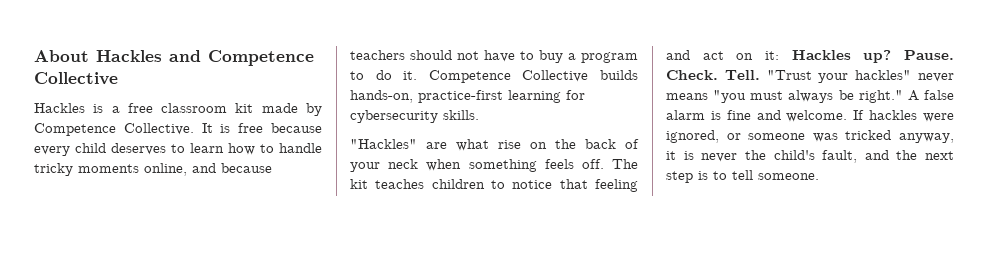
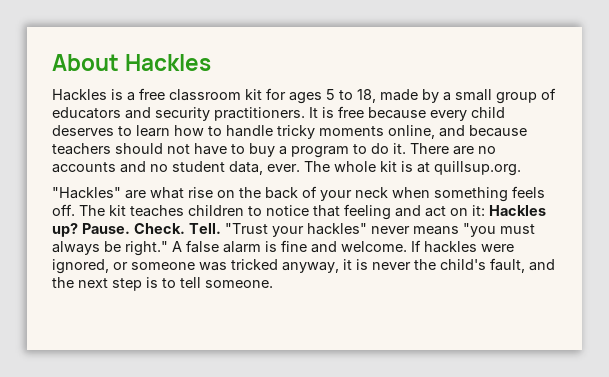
[169,50,314,66] [34,72,118,85] and Competence Collective -> (212, 62) none
[261,103,322,116] [34,123,194,136] made by Competence Collective. -> [266,88,556,104] [52,107,305,121] for ages 5 to 18, made by a small group of educators and security practitioners.
[428,70,638,83] [350,90,585,103] [350,110,479,123] Competence Collective builds hands-on, practice-first learning for cybersecurity skills. -> [410,143,496,155] [52,161,521,176] There are no accounts and no student data, ever. The whole kit is at quillsup.org.

